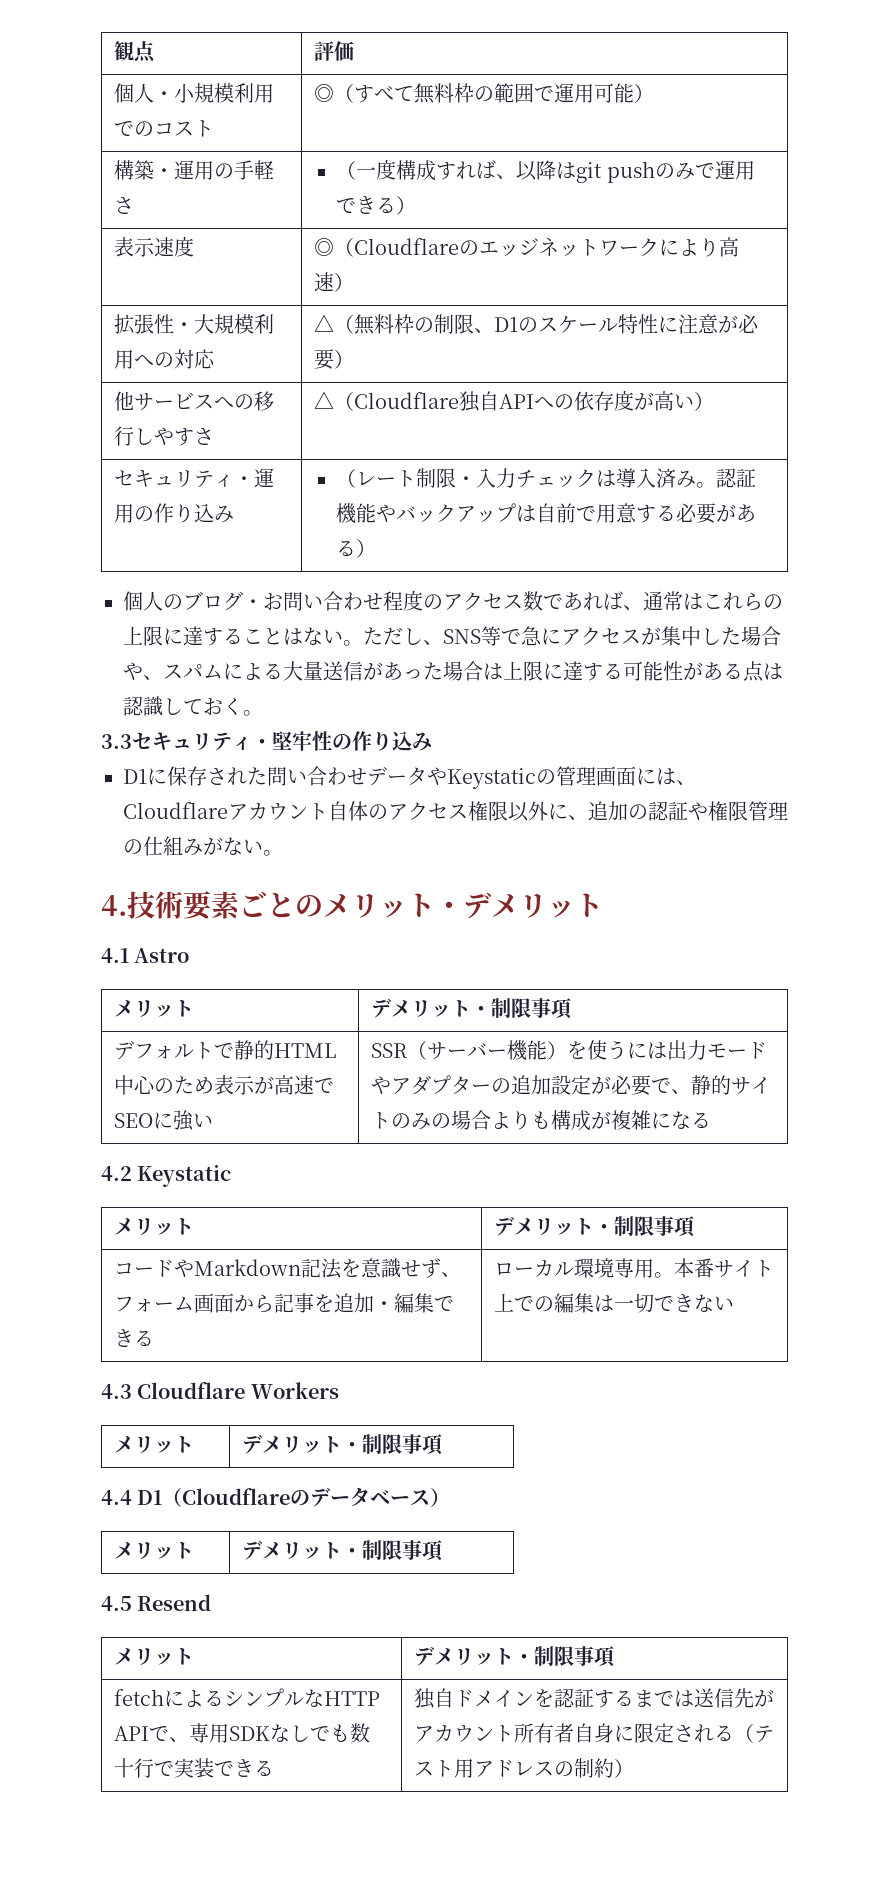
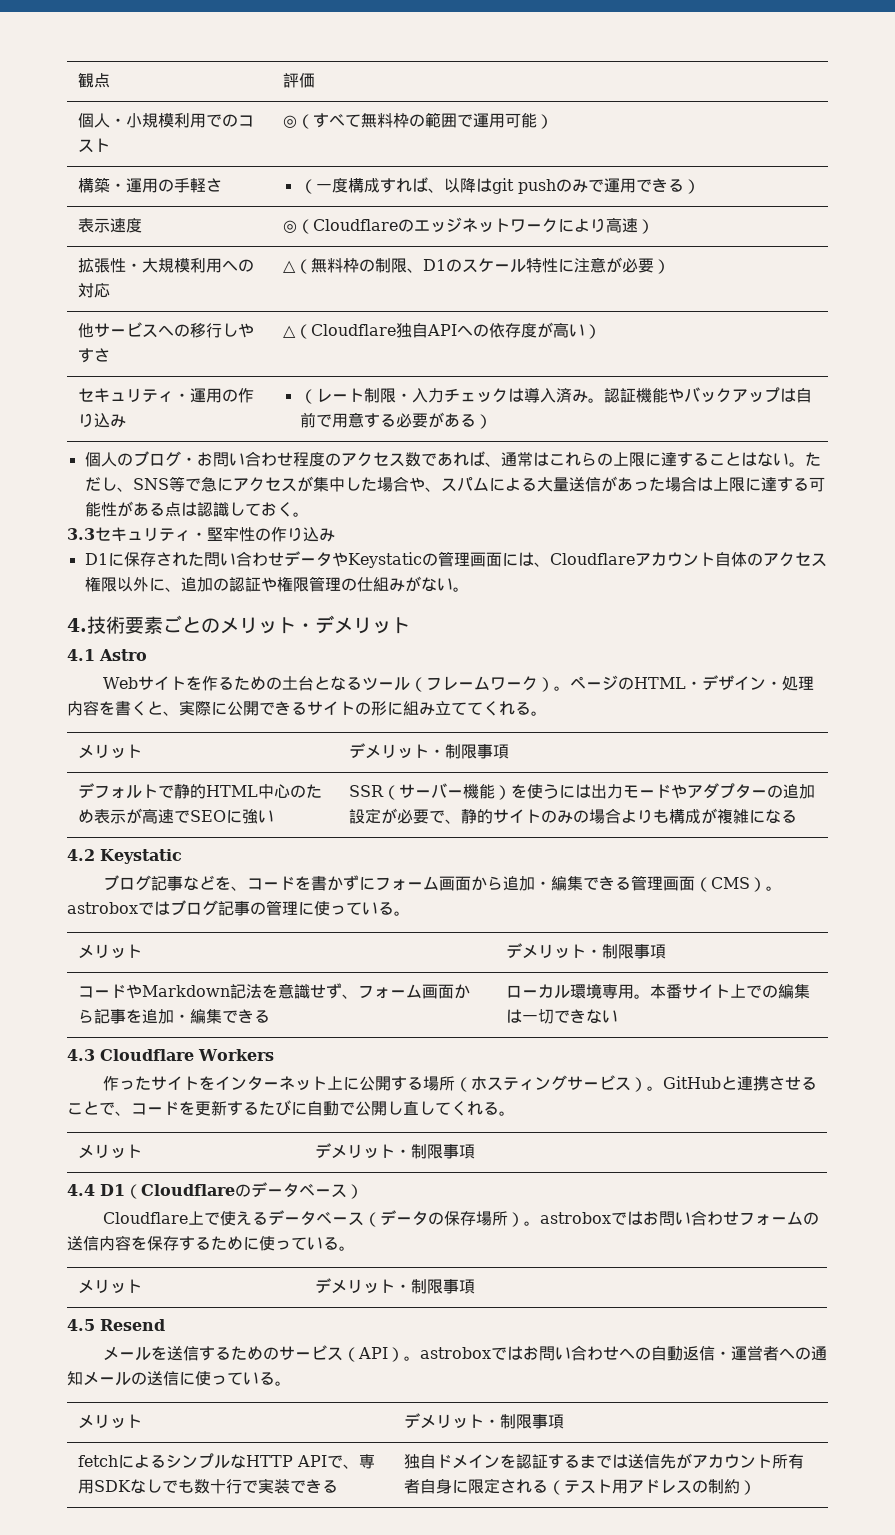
(190, 955) none -> [102,675,814,692] [67,700,547,716] // Webサイトを作るための土台となるツール（フレームワーク）。ページのHTML・デザイン・処理内容を書くと、実際に公開できるサイトの形に組み立ててくれる。
(232, 1176) none -> [102,875,782,892] [67,900,410,916] // ブログ記事などを、コードを書かずにフォーム画面から追加・編集できる管理画面（CMS）。astroboxではブログ記事の管理に使っている。
(339, 1390) none -> [102,1075,817,1092] [67,1100,515,1116] // 作ったサイトをインターネット上に公開する場所（ホスティングサービス）。GitHubと連携させることで、コードを更新するたびに自動で公開し直してくれる。
(451, 1497) none -> [102,1210,819,1227] [67,1235,355,1251] // Cloudflare上で使えるデータベース（データの保存場所）。astroboxではお問い合わせフォームの送信内容を保存するために使っている。
(212, 1602) none -> [102,1345,827,1362] [67,1370,291,1386] // メールを送信するためのサービス（API）。astroboxではお問い合わせへの自動返信・運営者への通知メールの送信に使っている。

